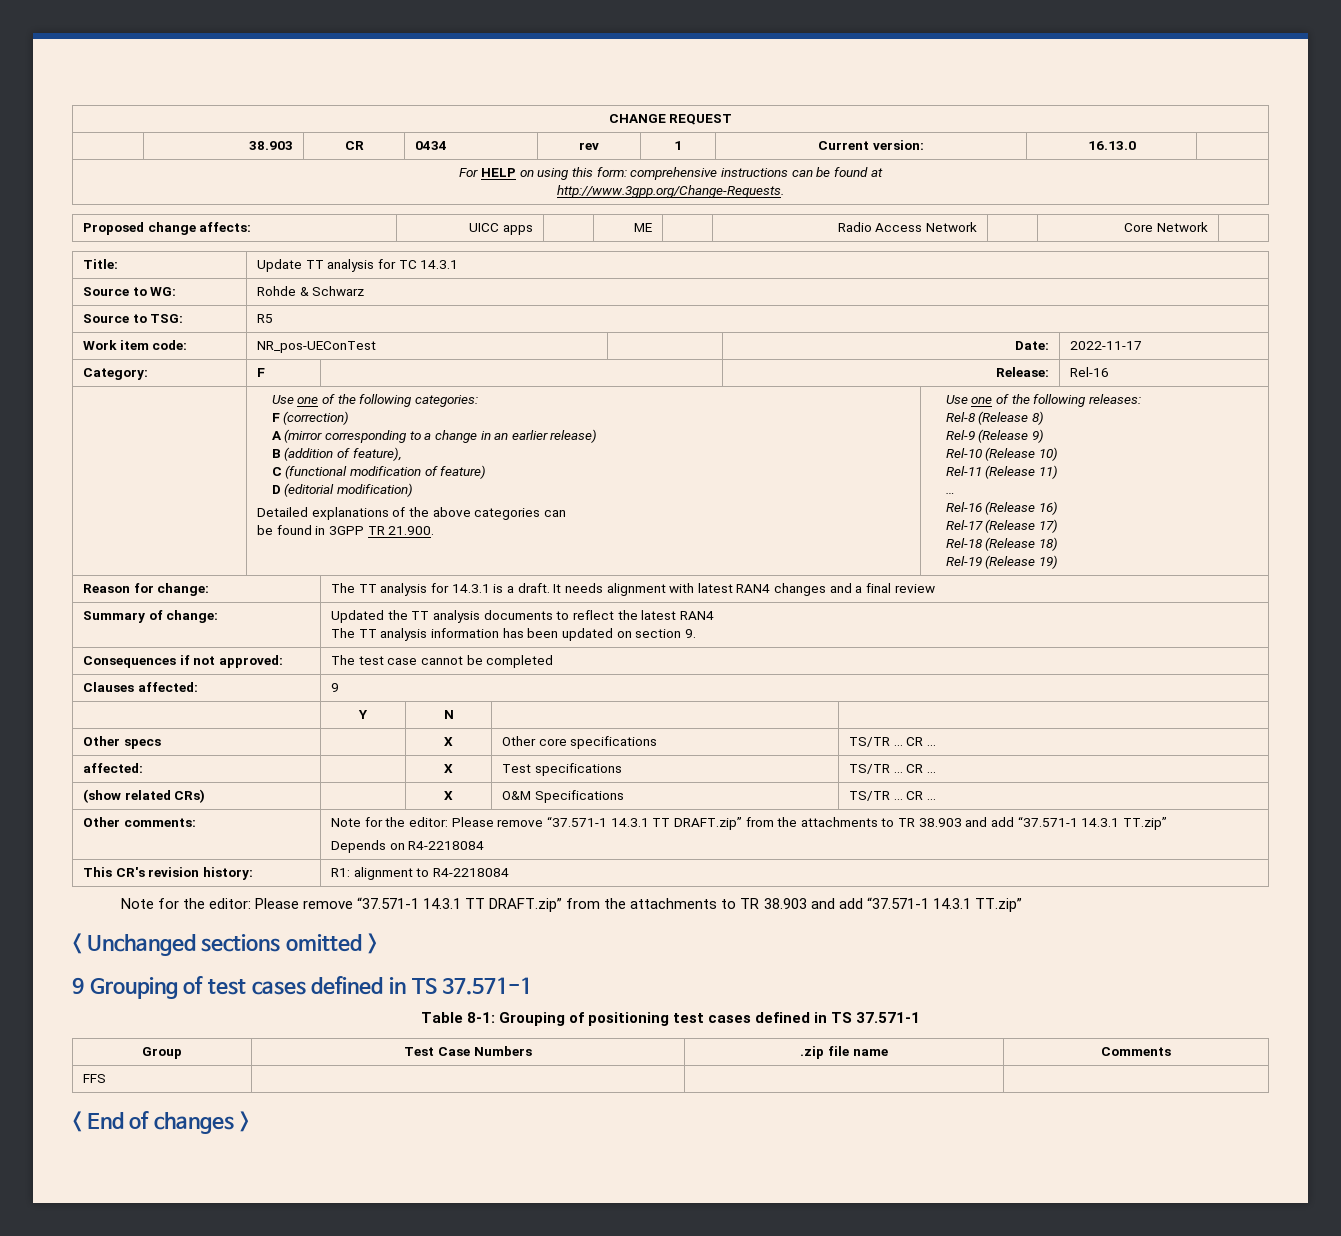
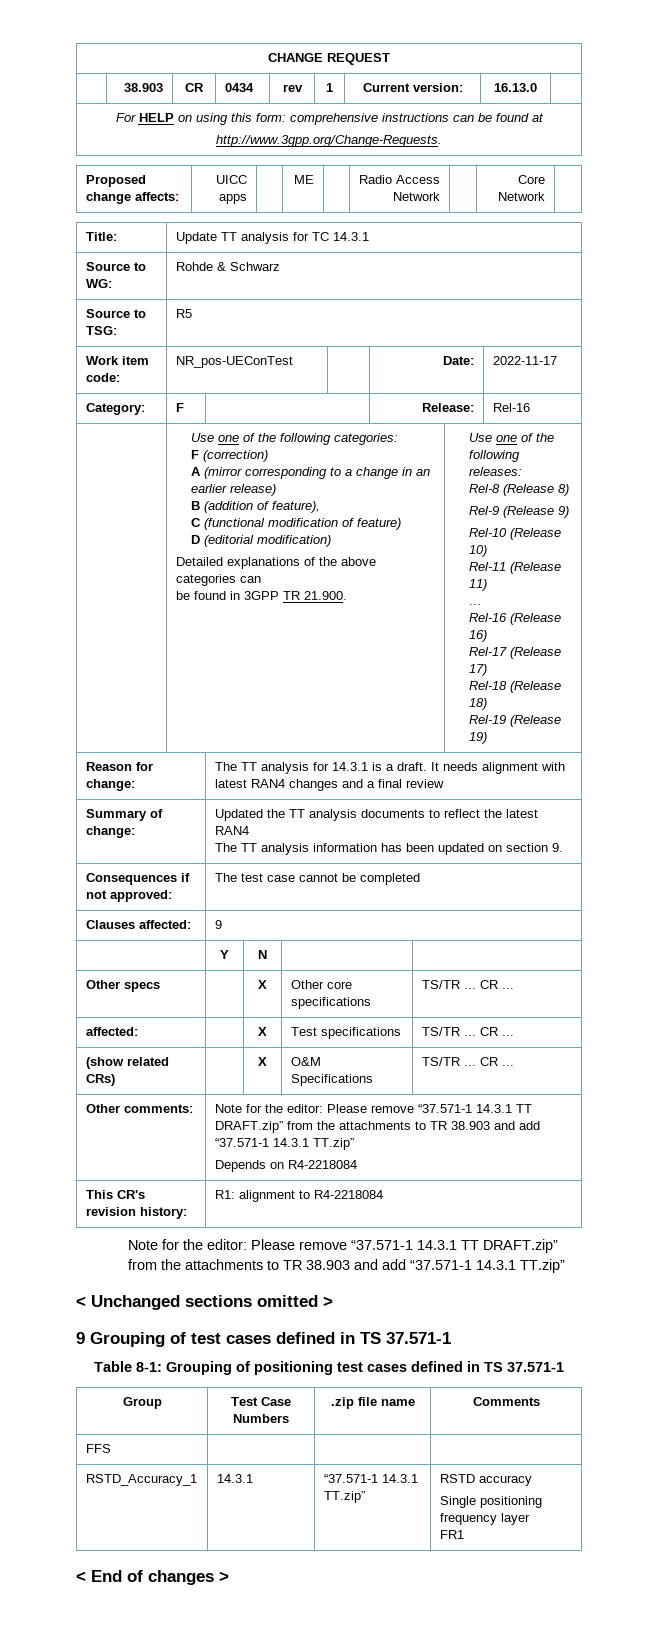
(107, 1078) none -> [85,1474,197,1486] [216,1474,253,1483] [323,1474,418,1483] [323,1491,365,1503] [439,1474,532,1486] [439,1496,542,1508] [439,1513,530,1525] [439,1530,464,1539] // RSTD_Accuracy_1 | 14.3.1 | “37.571-1 14.3.1 TT.zip” | RSTD accuracy // Single positioning frequency layer // FR1

